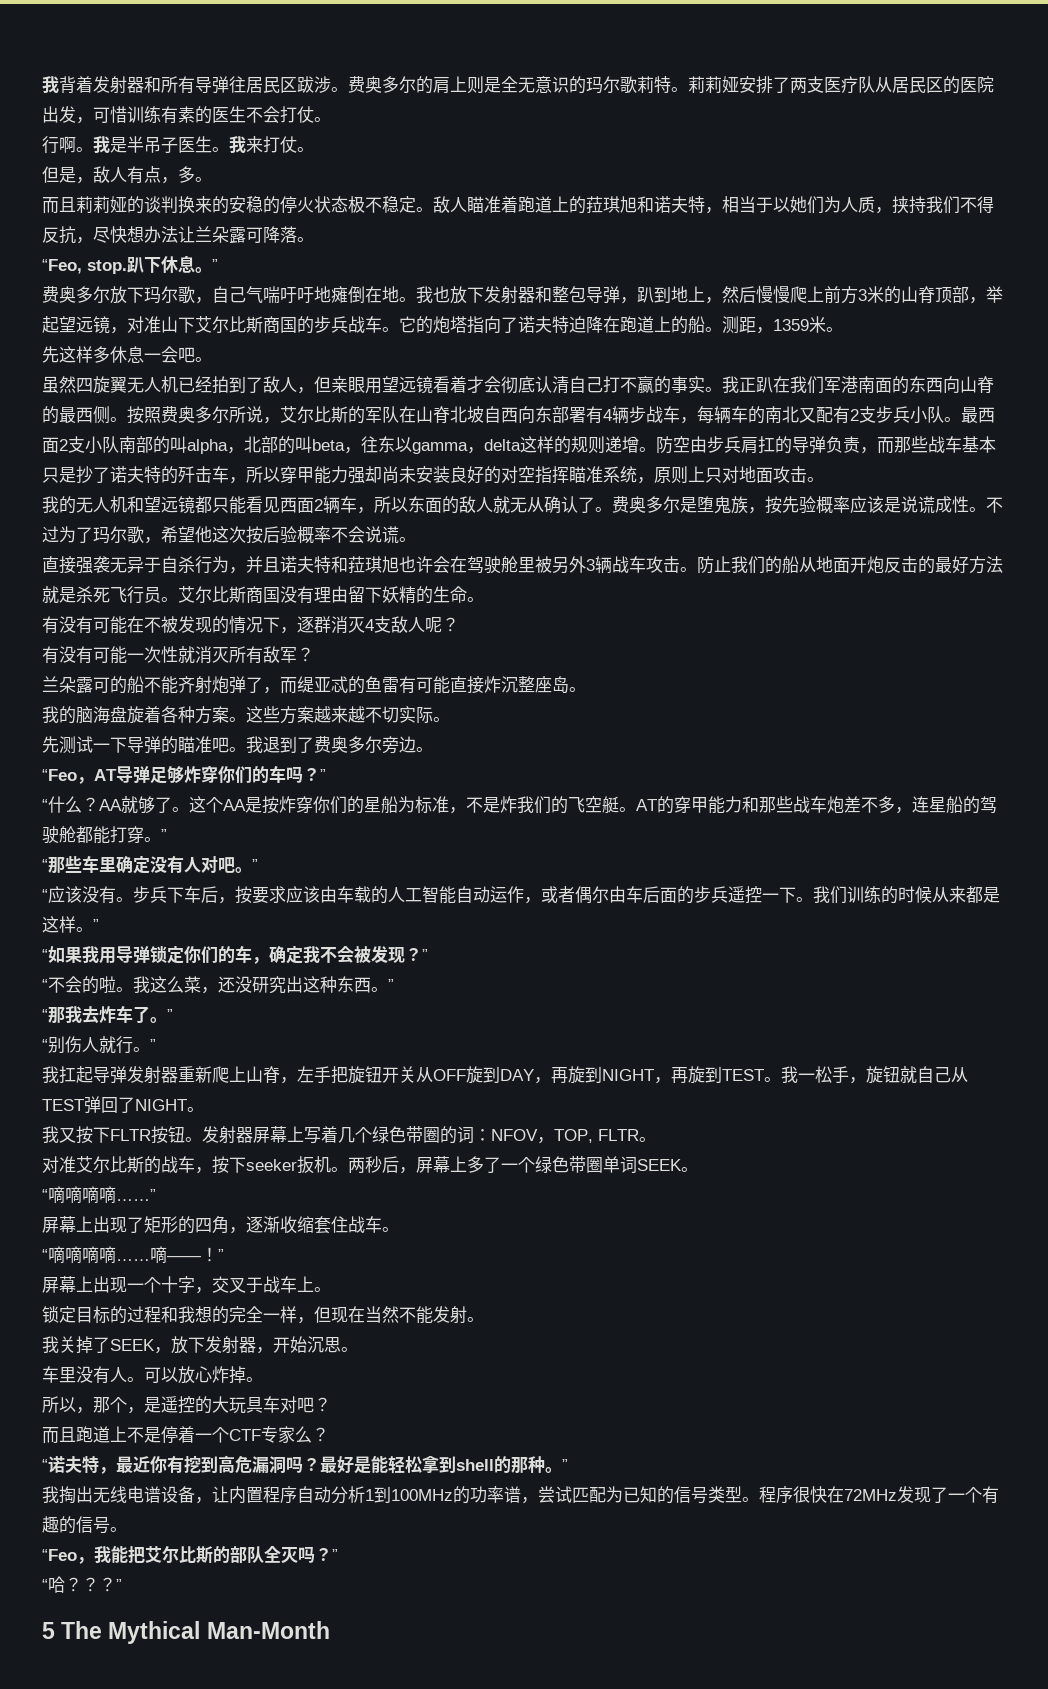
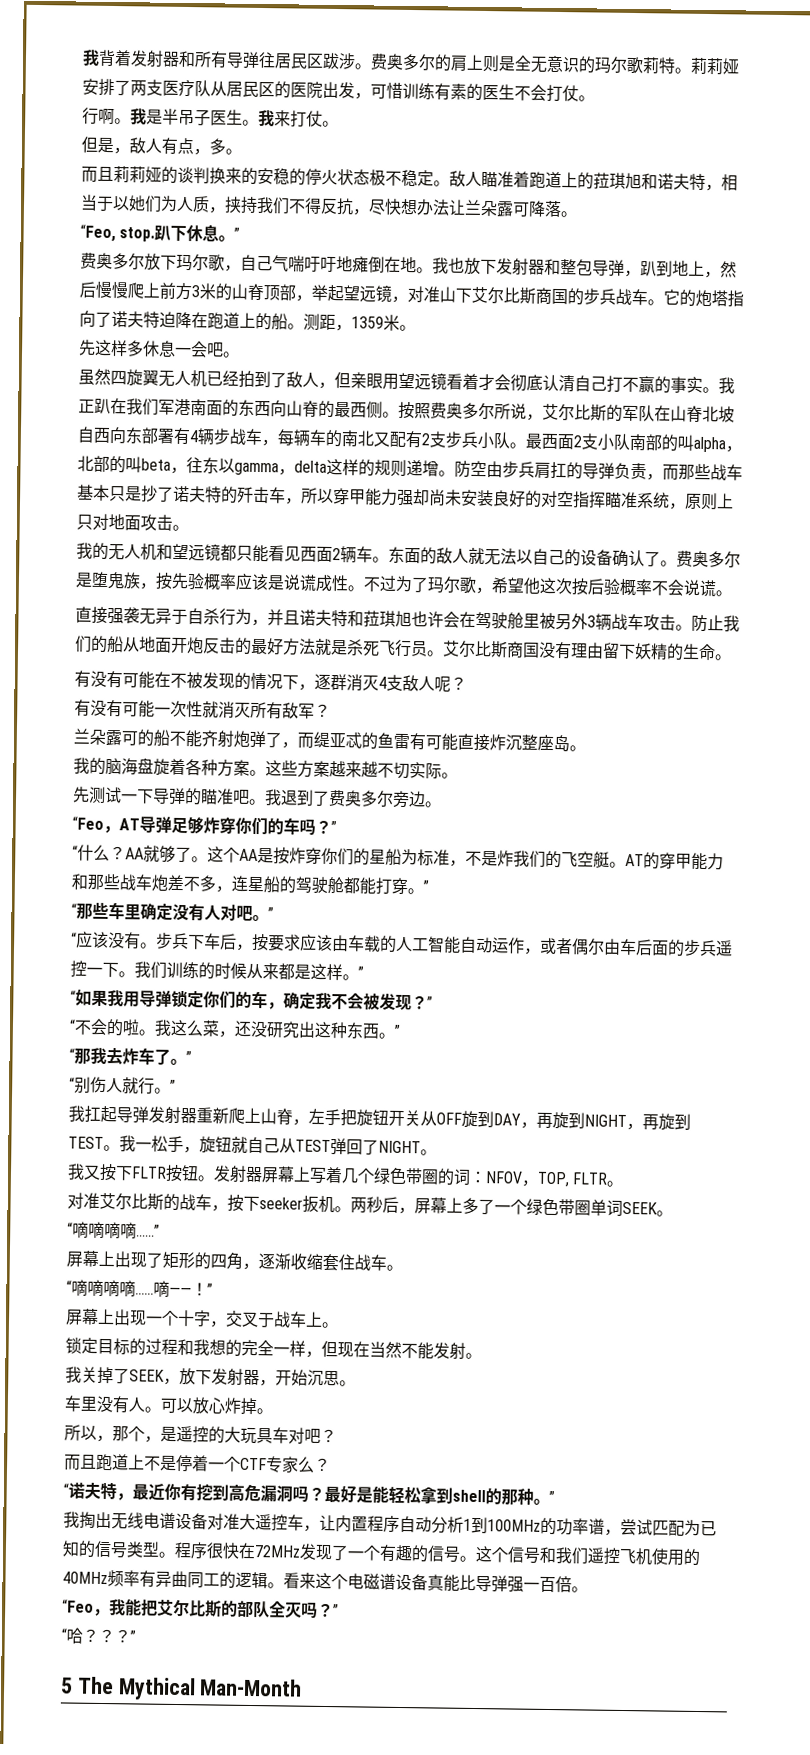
[357,496,408,514] ，所以 -> [372,556,389,563] 。
[527,497,544,513] 从 -> [500,548,613,567] 法以自己的设备
(195, 1494) none -> [207,1513,304,1532] 对准大遥控车
(127, 1529) none -> [475,1546,701,1567] [62,1570,588,1593] 这个信号和我们遥控飞机使用的40MHz频率有异曲同工的逻辑。看来这个电磁谱设备真能比导弹强一百倍。

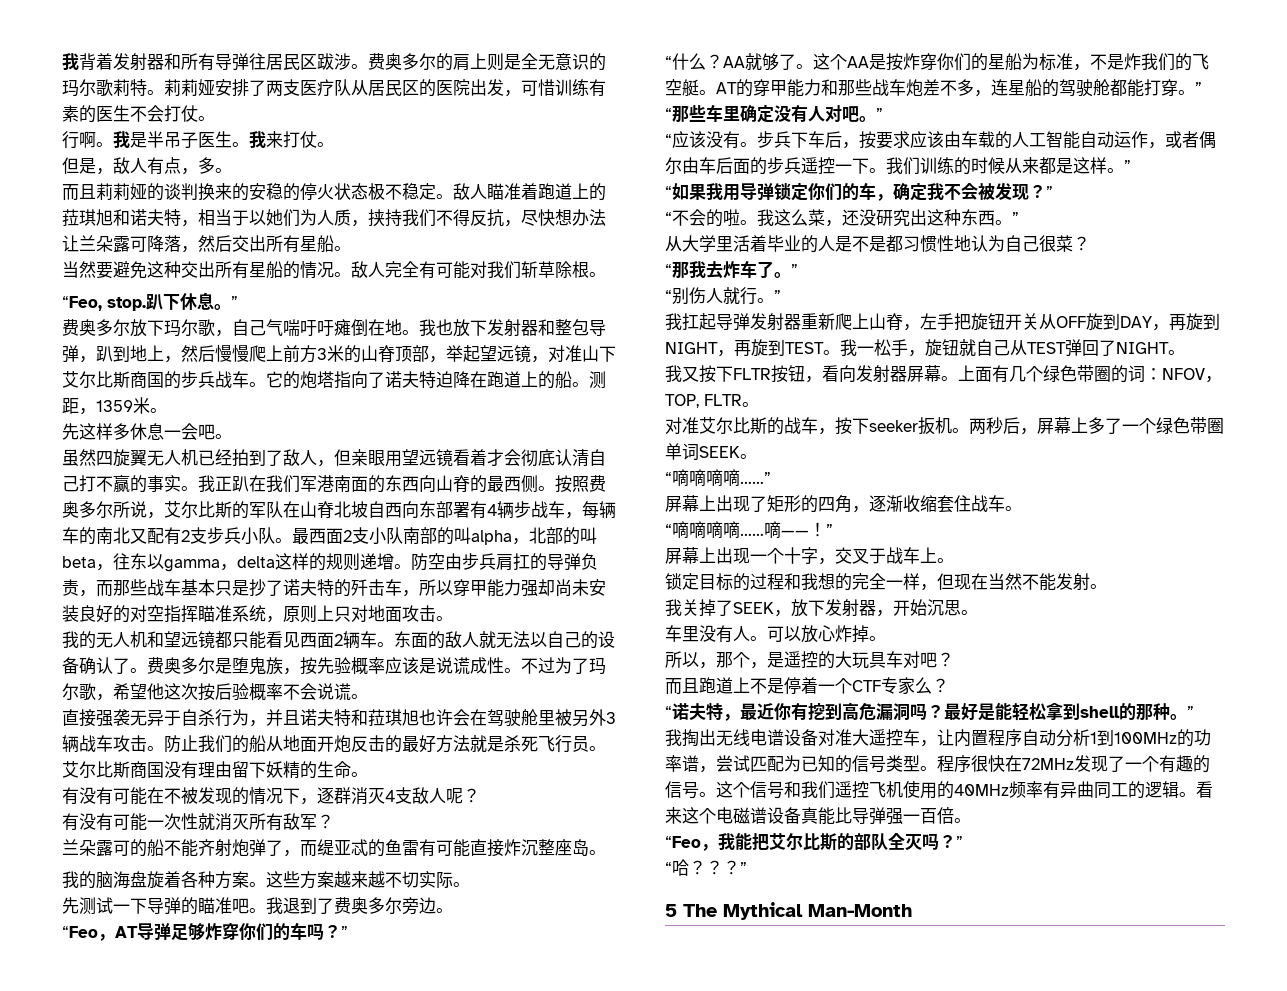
(562, 209) none -> [181,235,351,253] [62,261,589,279] ，然后交出所有星船。 // 当然要避免这种交出所有星船的情况。敌人完全有可能对我们斩草除根
[336,256,353,273] 地 -> (334, 328) none
(401, 1030) none -> [665,235,1090,253] // 从大学里活着毕业的人是不是都习惯性地认为自己很菜？
[197,1175,214,1182] 。 -> [805,365,856,383] ，看向
[293,1166,343,1184] 上写着 -> [941,365,1009,383] 。上面有

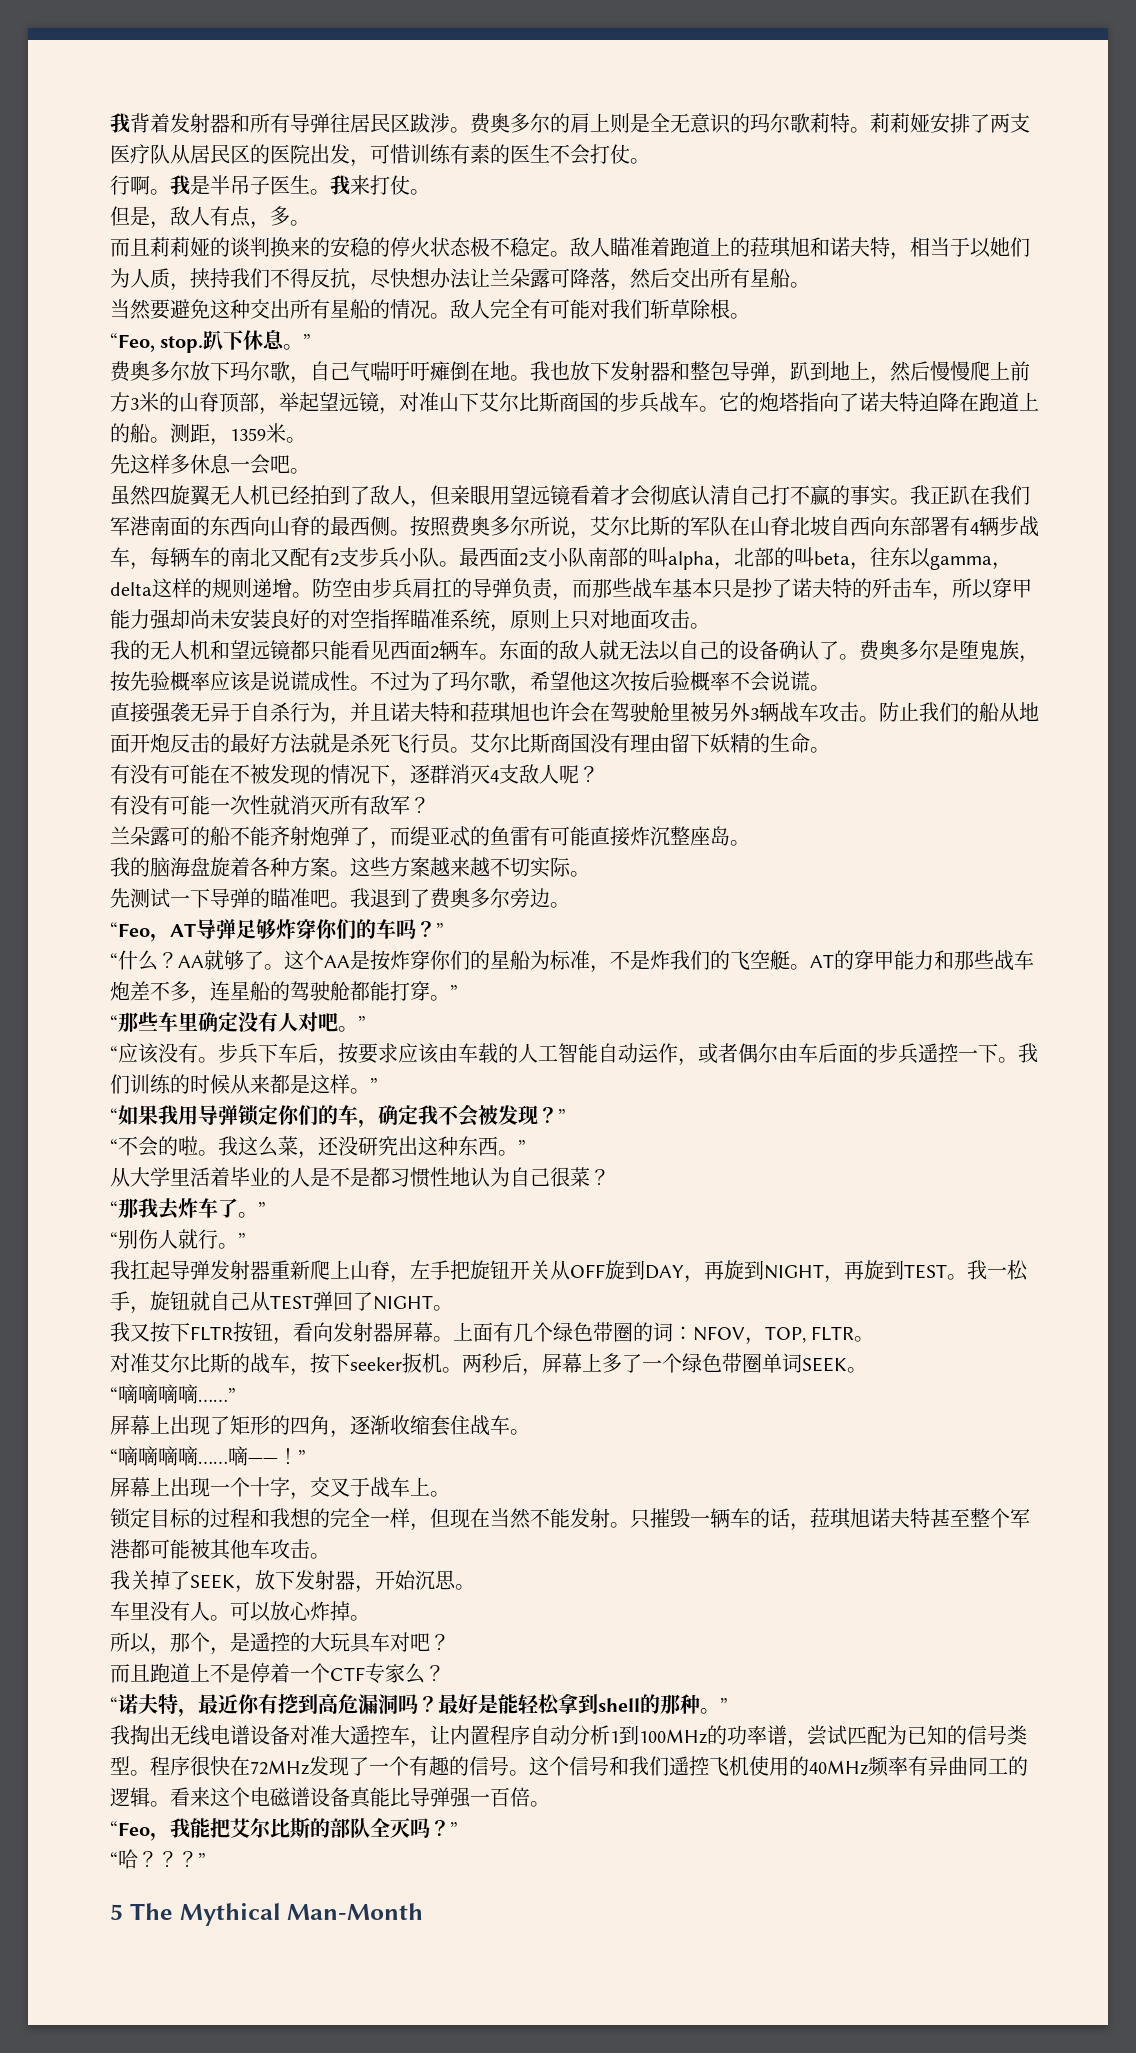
(1107, 586) none -> [630,1508,1030,1531] [110,1539,330,1560] 只摧毁一辆车的话，菈琪旭诺夫特甚至整个军港都可能被其他车攻击。

